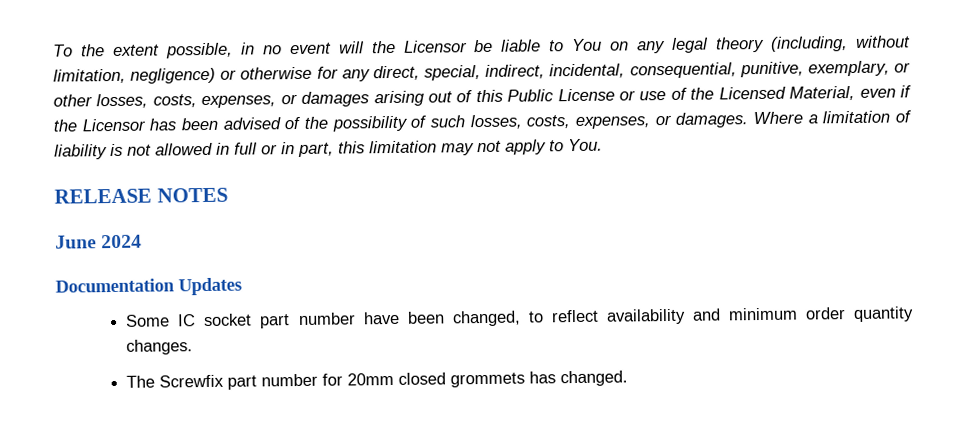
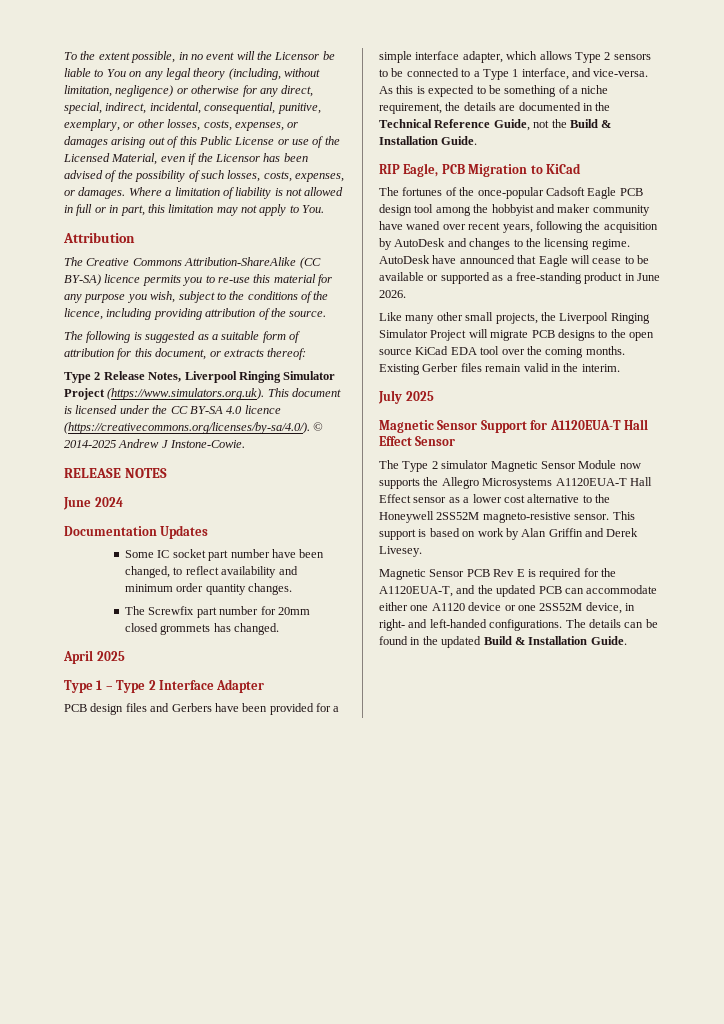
(603, 145) none -> [63,232,135,243] [64,257,321,269] [64,274,332,286] [64,291,329,303] [64,308,327,320] [64,331,300,343] [64,348,307,360] [64,371,336,383] [64,388,342,400] [64,405,281,414] [64,422,324,434] [64,439,246,448] // Attribution // The Creative Commons Attribution-ShareAlike (CC BY-SA) licence permits you to re-use this material for any purpose you wish, subject to the conditions of the licence, including providing attribution of the source. // The following is suggested as a suitable form of attribution for this document, or extracts thereof: // Type 2 Release Notes, Liverpool Ringing Simulator Project (https://www.simulators.org.uk). This document is licensed under the CC BY-SA 4.0 licence (https://creativecommons.org/licenses/by-sa/4.0/). © 2014-2025 Andrew J Instone-Cowie.
(629, 378) none -> [63,650,125,664] [64,679,265,693] [64,703,340,715] [379,51,651,63] [379,68,649,80] [379,85,609,97] [379,102,611,114] [379,119,612,131] [379,136,478,145] [379,163,581,177] [379,187,643,199] [379,204,650,216] [379,221,658,233] [379,238,630,250] [379,255,649,267] [379,272,660,284] [379,290,406,298] [379,312,650,324] [379,329,654,341] [379,346,625,358] [379,363,620,375] [378,390,434,404] [379,419,648,433] [379,436,456,446] [379,460,641,472] [379,477,652,489] [379,494,610,503] [379,511,635,523] [379,528,639,540] [379,546,422,557] [379,568,616,580] [379,585,658,597] [379,602,635,614] [379,619,658,631] [379,636,627,648] // April 2025 // Type 1 – Type 2 Interface Adapter // PCB design files and Gerbers have been provided for a simple interface adapter, which allows Type 2 sensors to be connected to a Type 1 interface, and vice-versa. As this is expected to be something of a niche requirement, the details are documented in the Technical Reference Guide, not the Build & Installation Guide. // RIP Eagle, PCB Migration to KiCad // The fortunes of the once-popular Cadsoft Eagle PCB design tool among the hobbyist and maker community have waned over recent years, following the acquisition by AutoDesk and changes to the licensing regime. AutoDesk have announced that Eagle will cease to be available or supported as a free-standing product in June 2026. // Like many other small projects, the Liverpool Ringing Simulator Project will migrate PCB designs to the open source KiCad EDA tool over the coming months. Existing Gerber files remain valid in the interim. // July 2025 // Magnetic Sensor Support for A1120EUA-T Hall Effect Sensor // The Type 2 simulator Magnetic Sensor Module now supports the Allegro Microsystems A1120EUA-T Hall Effect sensor as a lower cost alternative to the Honeywell 2SS52M magneto-resistive sensor. This support is based on work by Alan Griffin and Derek Livesey. // Magnetic Sensor PCB Rev E is required for the A1120EUA-T, and the updated PCB can accommodate either one A1120 device or one 2SS52M device, in right- and left-handed configurations. The details can be found in the updated Build & Installation Guide.

